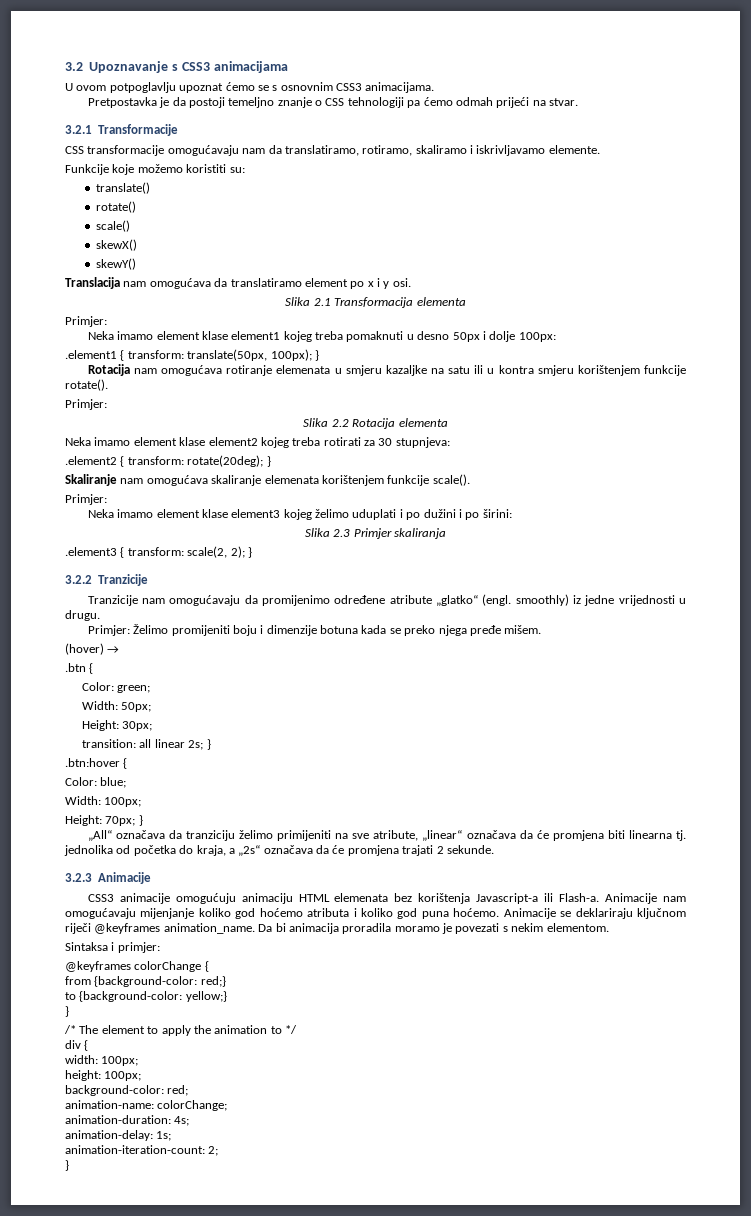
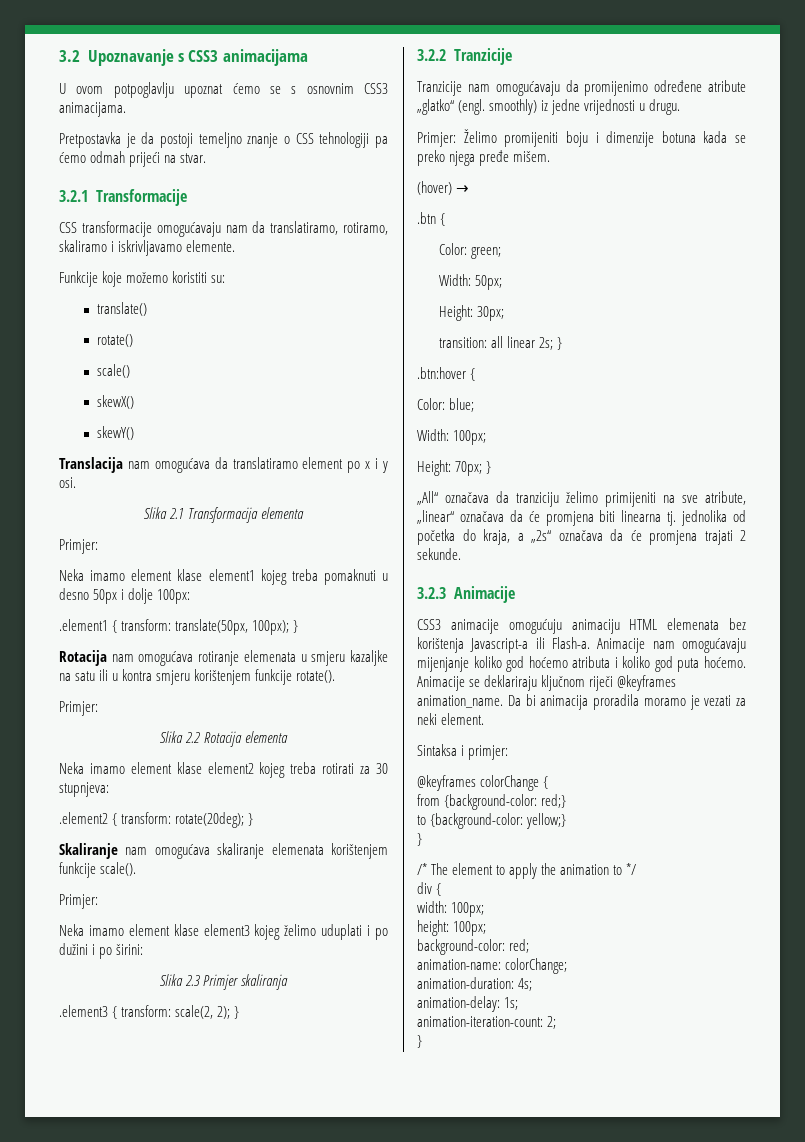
[421,911,449,919] puna -> [677,658,700,672] puta
[455,923,609,934] povezati s nekim elementom. -> [704,695,746,706] [417,713,485,725] vezati za neki element.

